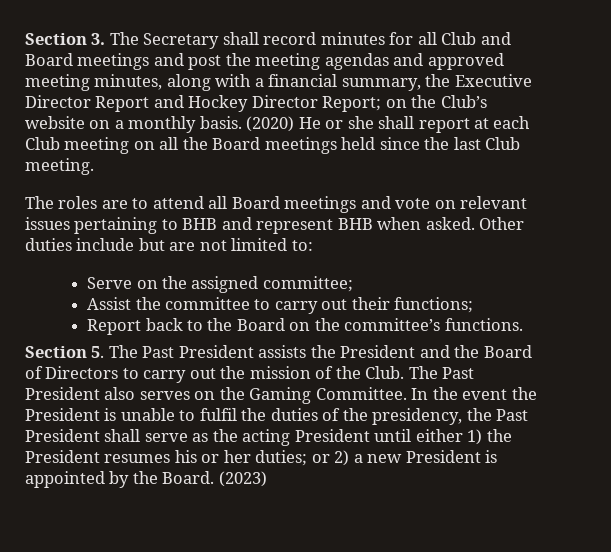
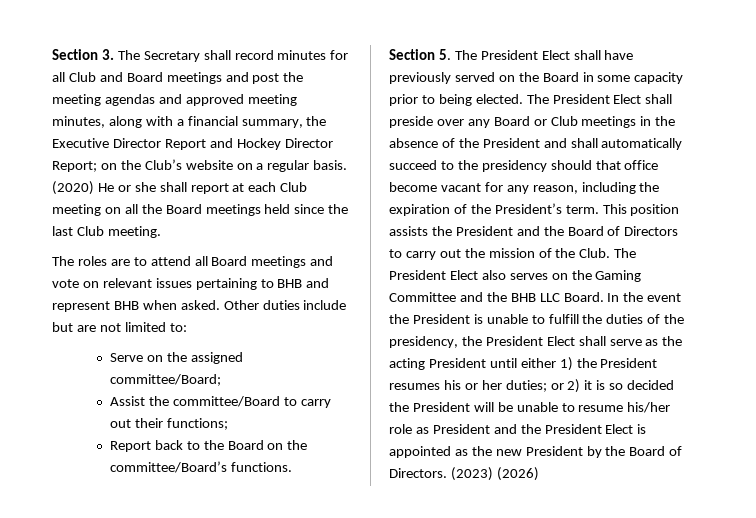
[128,116,197,133] monthly -> [267,160,310,172] regular
[262,276,353,292] committee; -> [109,374,221,386] committee/Board;
[165,297,251,310] committee -> [172,396,280,407] committee/Board
[344,318,441,331] committee’s -> [109,461,227,473] committee/Board’s
[142,345,254,358] Past President -> [480,50,634,60] [389,72,684,84] [389,94,673,106] [389,116,676,128] [389,138,683,150] [389,160,659,172] [389,182,660,194] [389,203,680,216] President Elect shall have previously served on the Board in some capacity prior to being elected. The President Elect shall preside over any Board or Club meetings in the absence of the President and shall automatically succeed to the presidency should that office become vacant for any reason, including the expiration of the President’s term. This position
[442,367,475,379] [25,387,100,400] Past President -> [389,270,478,280] President Elect
[315,387,407,400] Committee. -> [389,292,604,302] Committee and the BHB LLC Board.
[199,408,237,421] fulfil -> [548,314,579,324] fulfill
[496,409,529,421] [25,429,100,442] Past President -> [485,336,575,346] President Elect
[353,450,498,463] [25,471,267,488] a new President is appointed by the Board. (2023) -> [584,380,675,390] [389,402,671,413] [389,424,647,434] [389,446,683,458] [389,467,539,481] it is so decided the President will be unable to resume his/her role as President and the President Elect is appointed as the new President by the Board of Directors. (2023) (2026)

